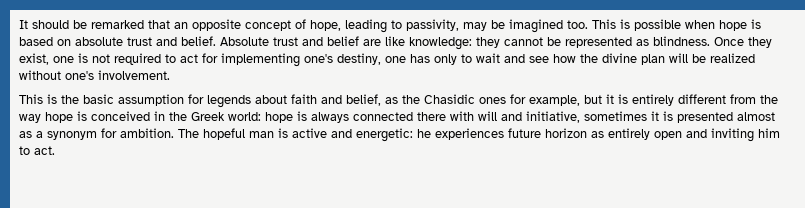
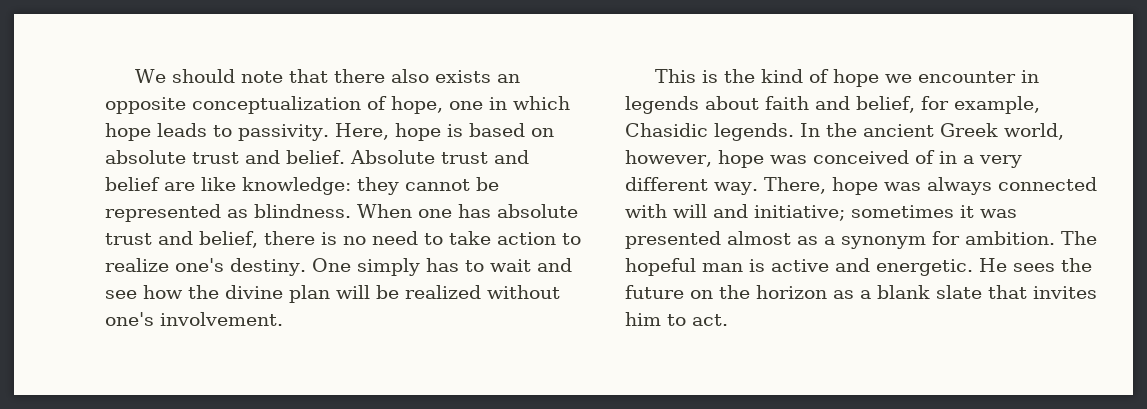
[19,20,170,29] It should be remarked that -> [135,69,492,83] We should note that there also exists
[245,20,291,31] concept -> [192,96,361,114] conceptualization
[345,19,715,33] leading to passivity, may be imagined too. This is possible when -> [449,96,570,110] [105,123,389,141] one in which hope leads to passivity. Here,
[714,37,772,48] [19,53,457,67] Once they exist, one is not required to act for implementing one's destiny, one has only -> [357,204,578,218] [105,231,581,248] [105,258,459,276] When one has absolute trust and belief, there is no need to take action to realize one's destiny. One simply has
[83,94,204,106] basic assumption for -> [761,69,1040,87] kind of hope we encounter in
[385,94,778,106] [19,111,307,123] as the Chasidic ones for example, but it is entirely different from the way hope is conceived in the Greek world: hope is -> [920,96,1040,114] [625,123,1064,141] [625,150,1022,168] [625,177,921,195] for example, Chasidic legends. In the ancient Greek world, however, hope was conceived of in a very different way. There, hope was
[417,112,446,121] there -> (1097, 184) none
[526,111,580,123] initiative, -> [754,205,845,221] initiative;
[663,111,673,121] is -> [980,209,1017,218] was
[356,128,754,142] energetic: he experiences future horizon as entirely open and inviting -> [876,258,1092,276] [625,285,1097,299] energetic. He sees the future on the horizon as a blank slate that invites

